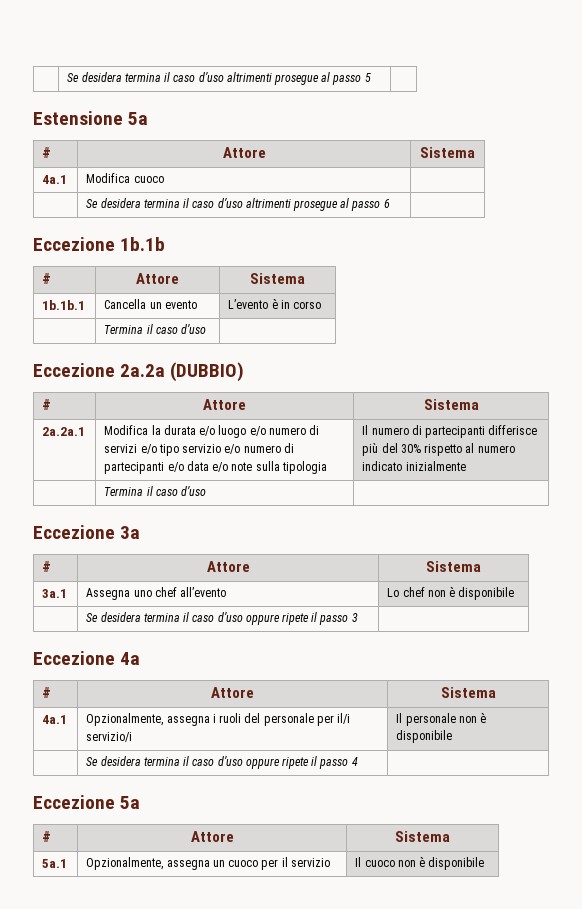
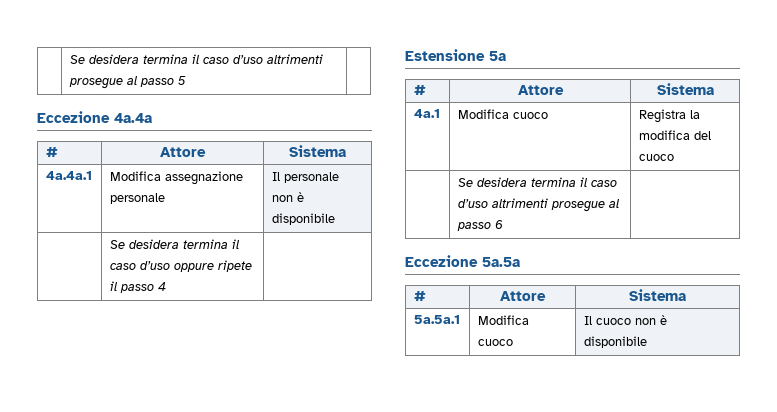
[33,111,149,125] [42,147,52,158] [222,147,266,158] [420,147,475,158] [42,175,68,184] [86,173,164,183] [86,198,390,211] [33,237,166,251] [42,273,52,284] [136,273,179,284] [250,273,305,284] [42,300,86,310] [104,299,197,309] [228,298,322,309] [104,324,207,334] [33,362,245,382] [42,399,52,410] [203,399,246,410] [423,399,479,410] [42,427,86,436] [104,425,319,438] [104,443,294,456] [104,461,327,474] [362,425,538,438] [362,443,515,456] [362,461,466,471] [104,486,207,496] [33,525,141,539] [42,561,52,572] [206,561,250,572] [426,561,481,572] [42,589,68,598] [86,587,227,600] [387,586,515,600] [86,612,358,625] [33,651,141,665] [42,687,52,698] [211,687,254,698] [440,687,496,698] [42,715,68,724] [86,713,350,726] [86,732,133,742] Estensione 5a // # | Attore | Sistema // 4a.1 | Modifica cuoco | // | Se desidera termina il caso d’uso altrimenti prosegue al passo 6 | // Eccezione 1b.1b // # | Attore | Sistema // 1b.1b.1 | Cancella un evento | L’evento è in corso // | Termina il caso d’uso | // Eccezione 2a.2a (DUBBIO) // # | Attore | Sistema // 2a.2a.1 | Modifica la durata e/o luogo e/o numero di servizi e/o tipo servizio e/o numero di partecipanti e/o data e/o note sulla tipologia | Il numero di partecipanti differisce più del 30% rispetto al numero indicato inizialmente // | Termina il caso d’uso | // Eccezione 3a // # | Attore | Sistema // 3a.1 | Assegna uno chef all’evento | Lo chef non è disponibile // | Se desidera termina il caso d’uso oppure ripete il passo 3 | // Eccezione 4a // # | Attore | Sistema // 4a.1 | Opzionalmente, assegna i ruoli del personale per il/i servizio/i -> [37,111,152,123] [45,147,58,157] [160,147,206,157] [289,145,346,157] [45,171,92,180] [109,171,243,185] [109,193,165,204] Eccezione 4a.4a // # | Attore | Sistema // 4a.4a.1 | Modifica assegnazione personale
[33,795,141,809] [42,831,52,842] [190,831,234,842] [395,831,450,842] [42,859,68,868] [86,857,330,870] Eccezione 5a // # | Attore | Sistema // 5a.1 | Opzionalmente, assegna un cuoco per il servizio -> [405,49,506,61] [413,85,426,95] [517,85,564,95] [656,83,714,95] [413,109,440,118] [457,109,548,119] [638,109,700,123] [638,130,711,140] [638,154,674,161] [457,177,617,187] [457,198,620,212] [456,220,503,231] [405,255,520,267] [413,291,426,301] [500,291,546,301] [629,289,686,301] [413,315,460,324] [477,315,529,325] [477,339,513,346] Estensione 5a // # | Attore | Sistema // 4a.1 | Modifica cuoco | Registra la modifica del cuoco // | Se desidera termina il caso d’uso altrimenti prosegue al passo 6 | // Eccezione 5a.5a // # | Attore | Sistema // 5a.5a.1 | Modifica cuoco

